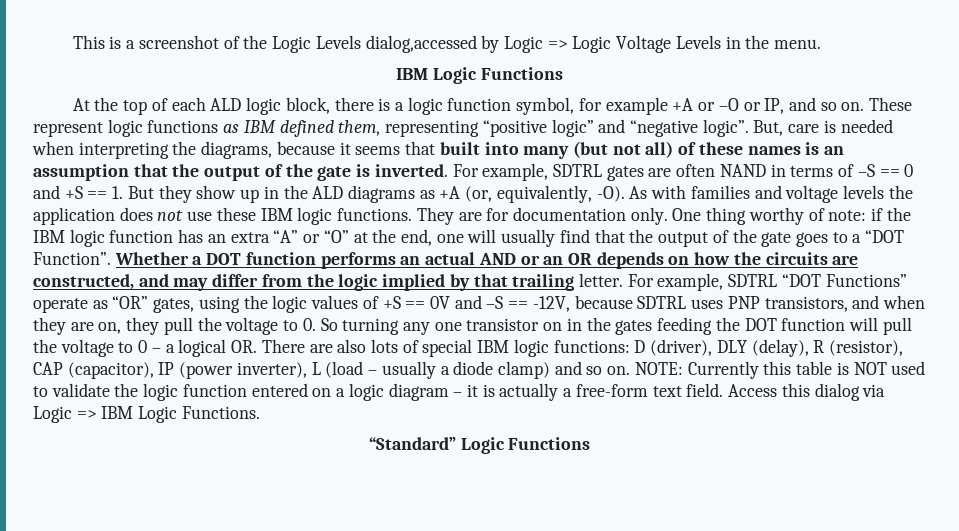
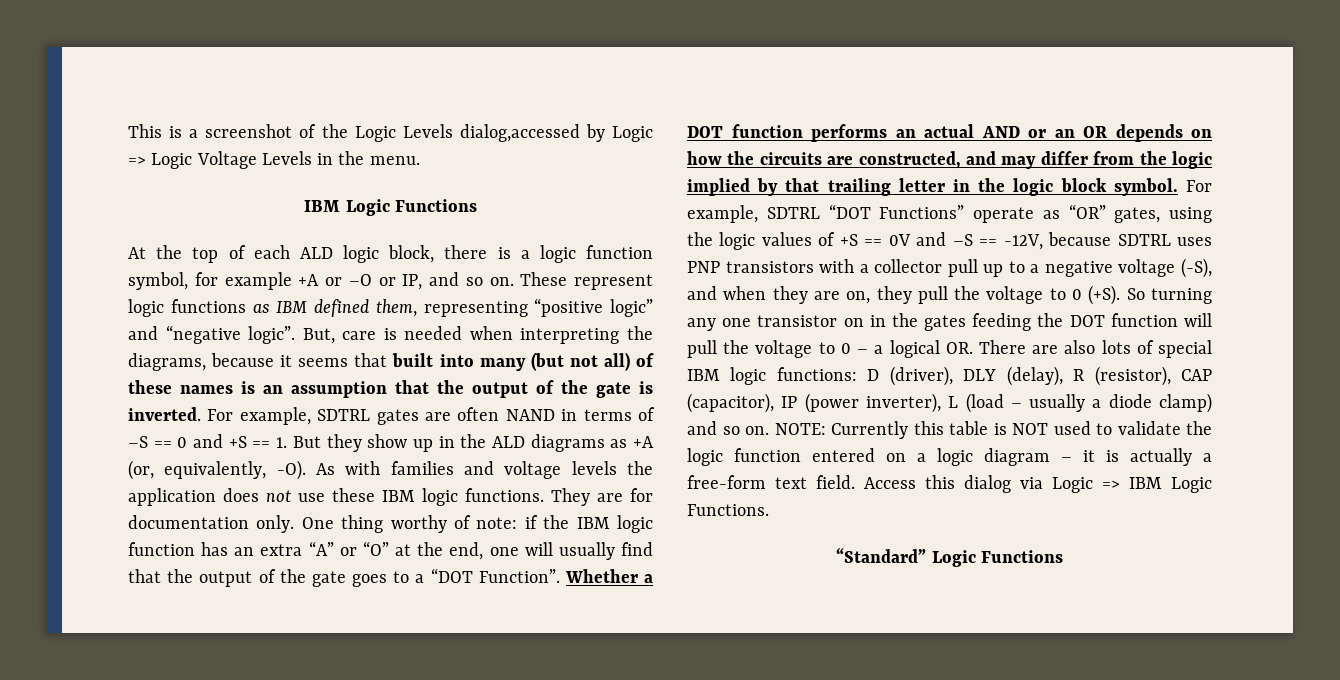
[578,273,623,287] letter. -> [898,178,1178,196] letter in the logic block symbol.
[764,296,848,312] transistors, -> [725,258,1212,278] transistors with a collector pull up to a negative voltage (-S),
[302,318,316,331] 0. -> [1072,285,1121,305] 0 (+S).

